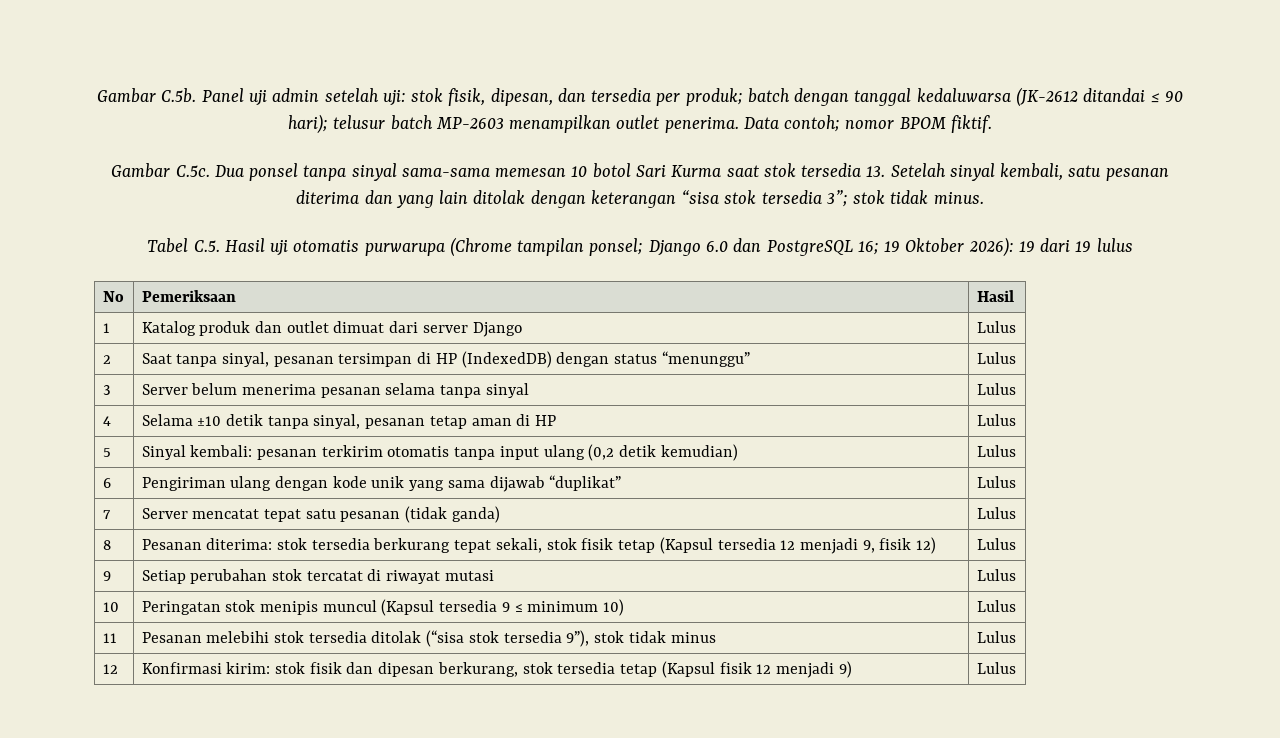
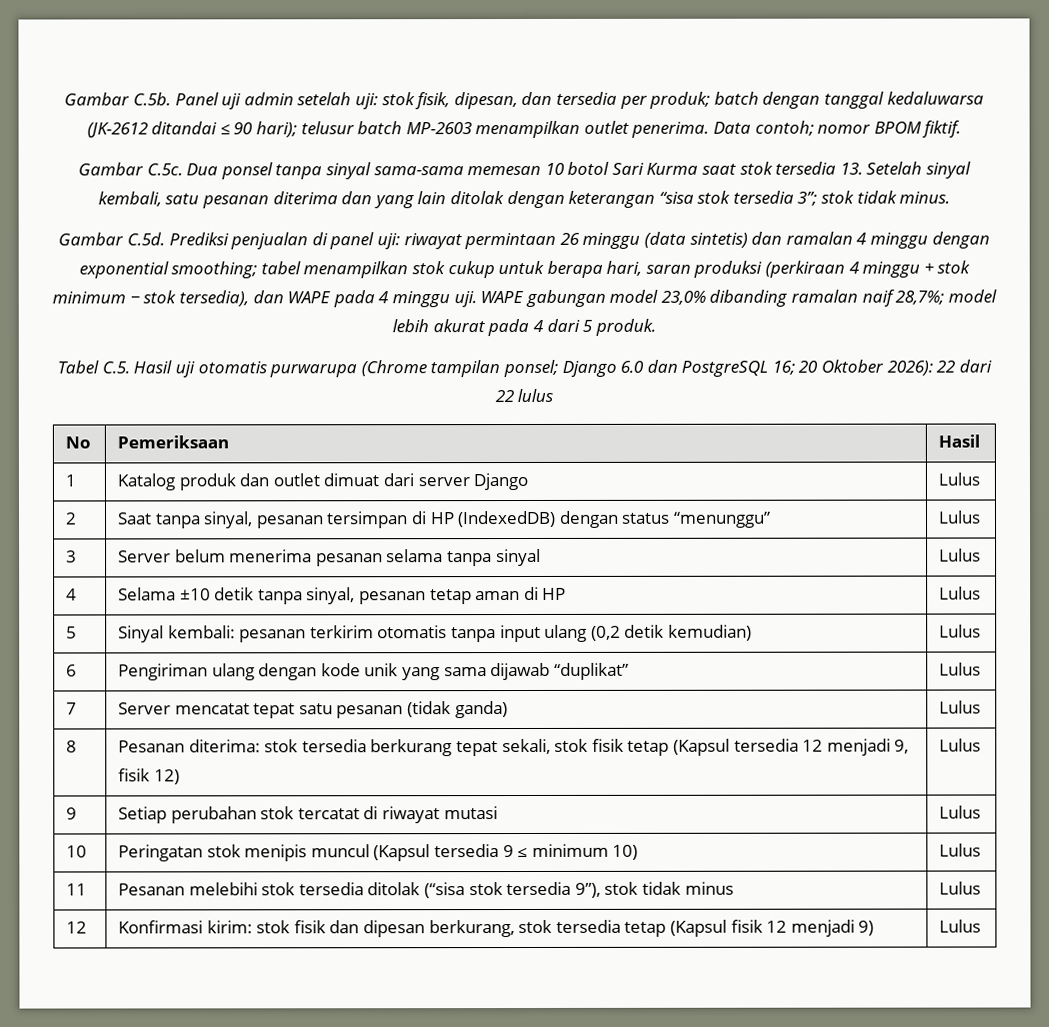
(984, 198) none -> [58,231,990,250] [78,260,971,279] [52,289,997,308] [392,318,656,337] // Gambar C.5d. Prediksi penjualan di panel uji: riwayat permintaan 26 minggu (data sintetis) dan ramalan 4 minggu dengan exponential smoothing; tabel menampilkan stok cukup untuk berapa hari, saran produksi (perkiraan 4 minggu + stok minimum − stok tersedia), dan WAPE pada 4 minggu uji. WAPE gabungan model 23,0% dibanding ramalan naif 28,7%; model lebih akurat pada 4 dari 5 produk.
[884,241,901,252] 19 -> [798,360,819,373] 20
[1018,238,1092,252] 19 dari 19 -> [936,359,992,373] [494,390,514,403] 22 dari 22

